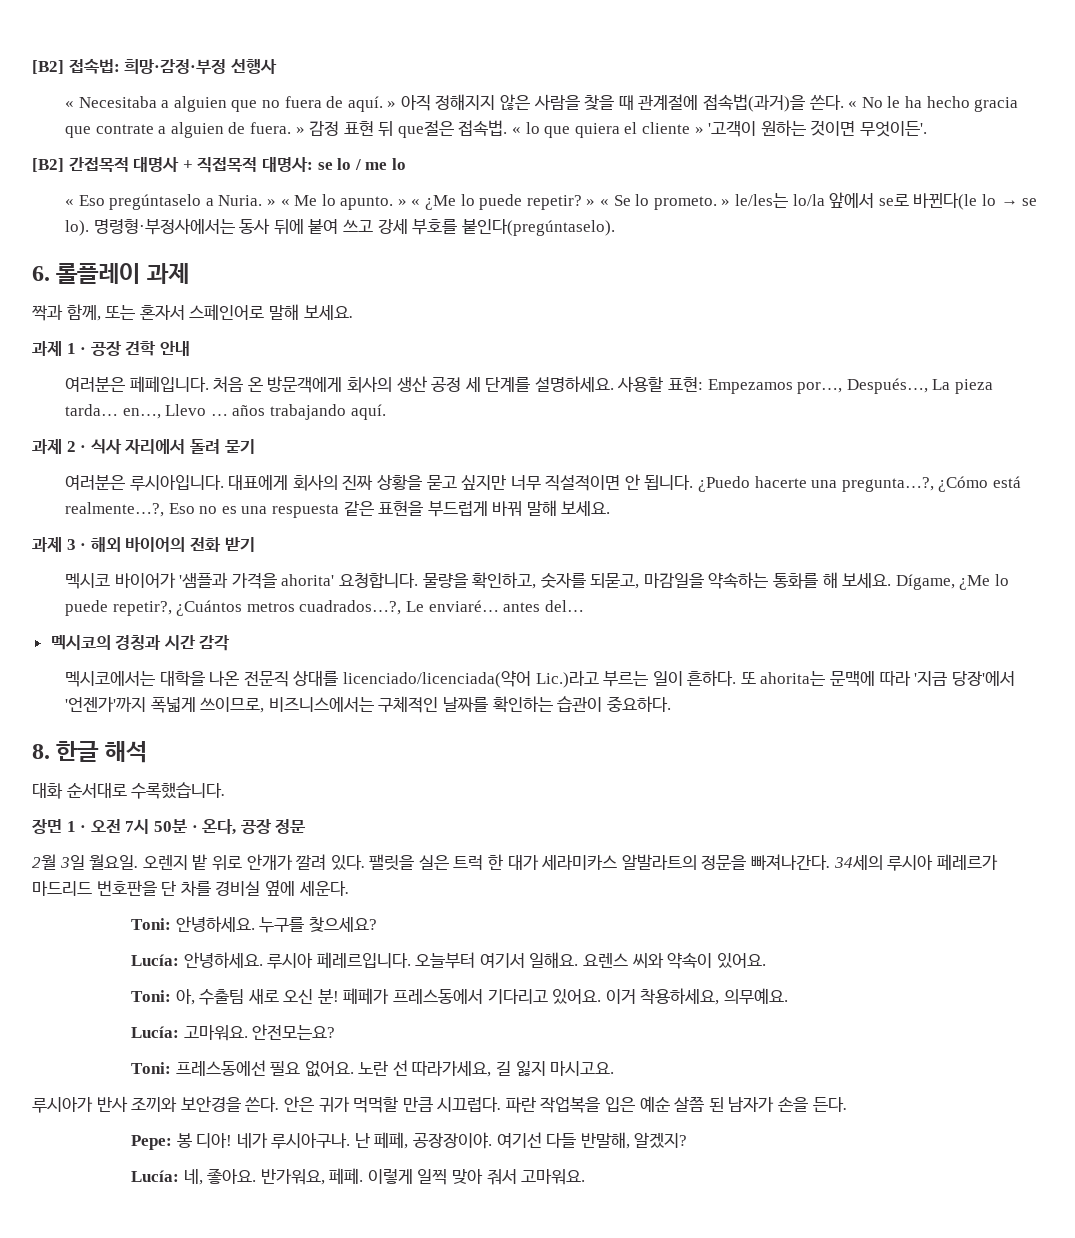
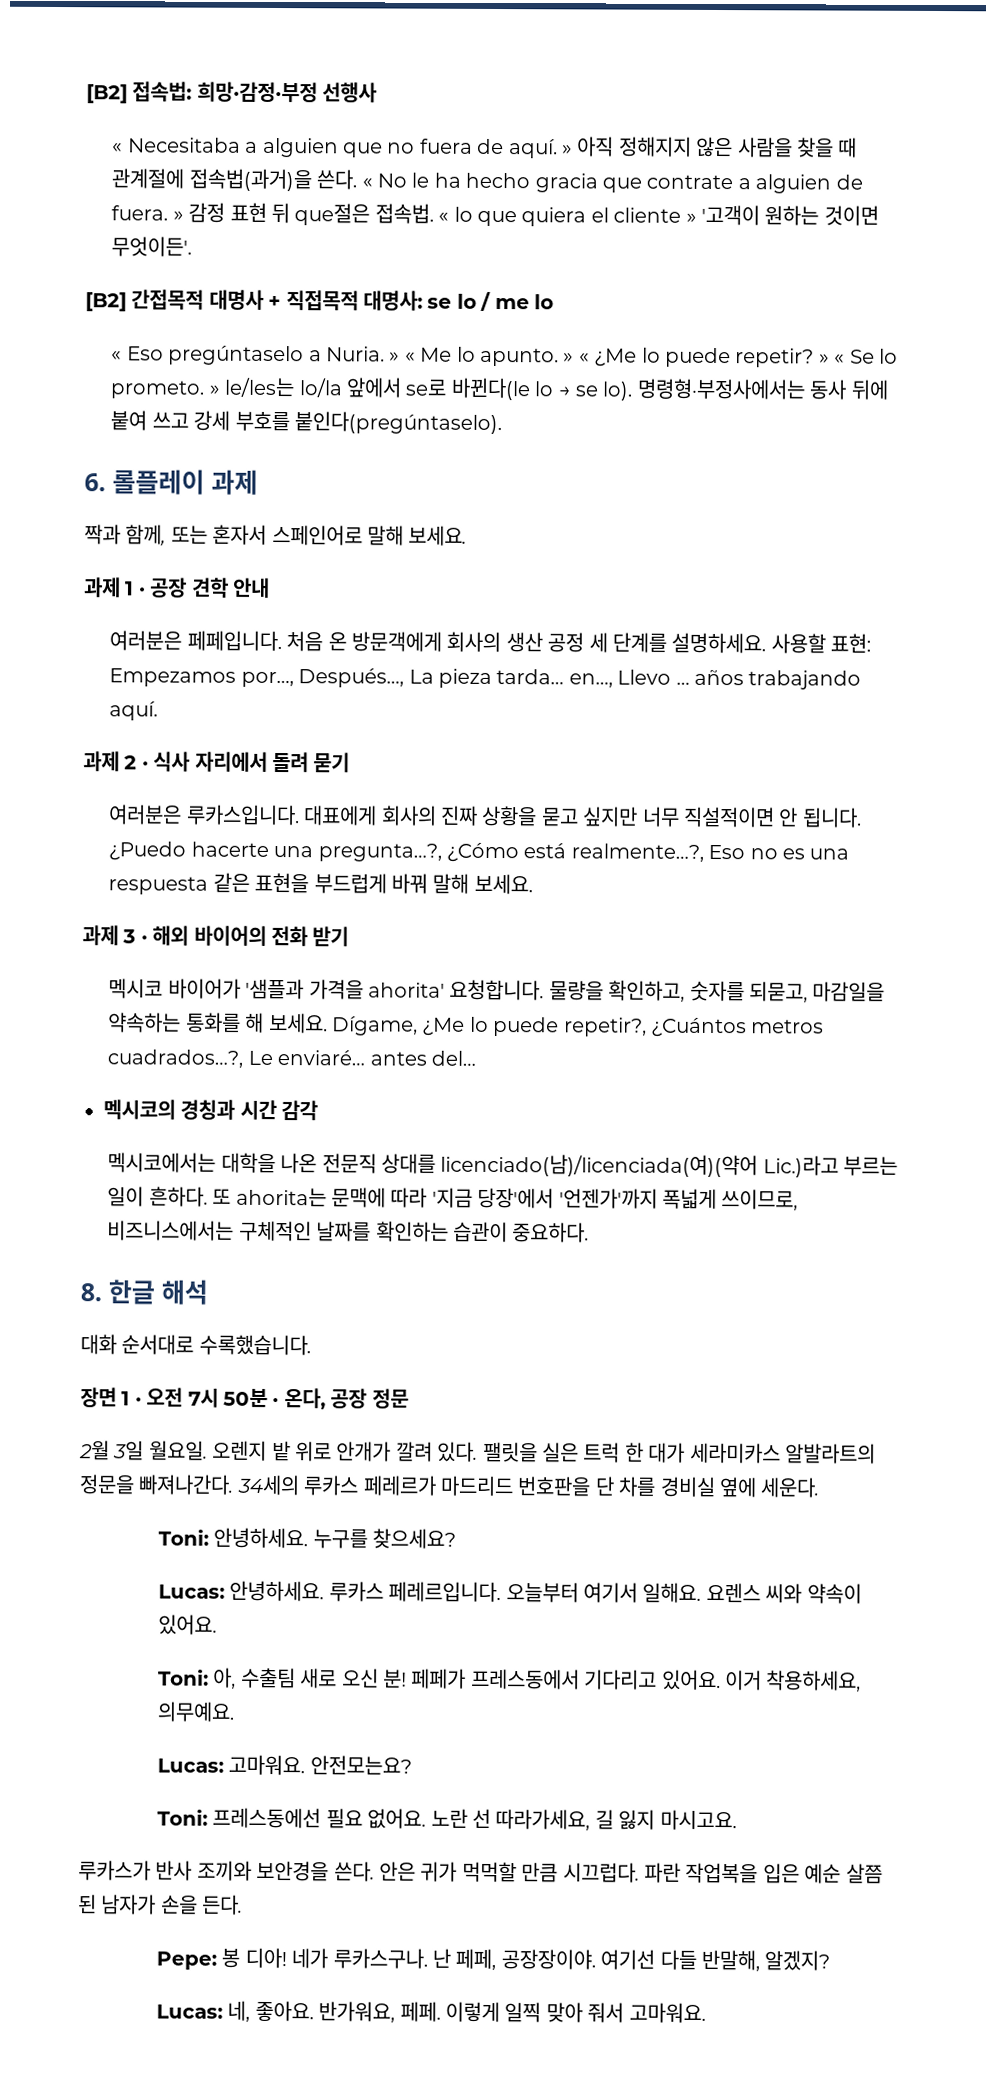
[129,475,224,491] 루시아입니다. -> [185,804,300,826] 루카스입니다.
[342,670,531,688] licenciado/licenciada(약어 -> [440,1153,759,1178] licenciado(남)/licenciada(여)(약어
[887,855,934,871] 루시아 -> [303,1475,360,1496] 루카스
[130,952,314,969] Lucía: 안녕하세요. 루시아 -> [158,1580,384,1602] Lucas: 안녕하세요. 루카스
[130,1026,179,1038] Lucía: -> [157,1758,225,1773] Lucas:
[32,1097,93,1113] 루시아가 -> [78,1860,151,1881] 루카스가
[271,1133,351,1149] 루시아구나. -> [332,1948,428,1969] 루카스구나.
[130,1170,179,1182] Lucía: -> [156,2004,224,2019] Lucas:

